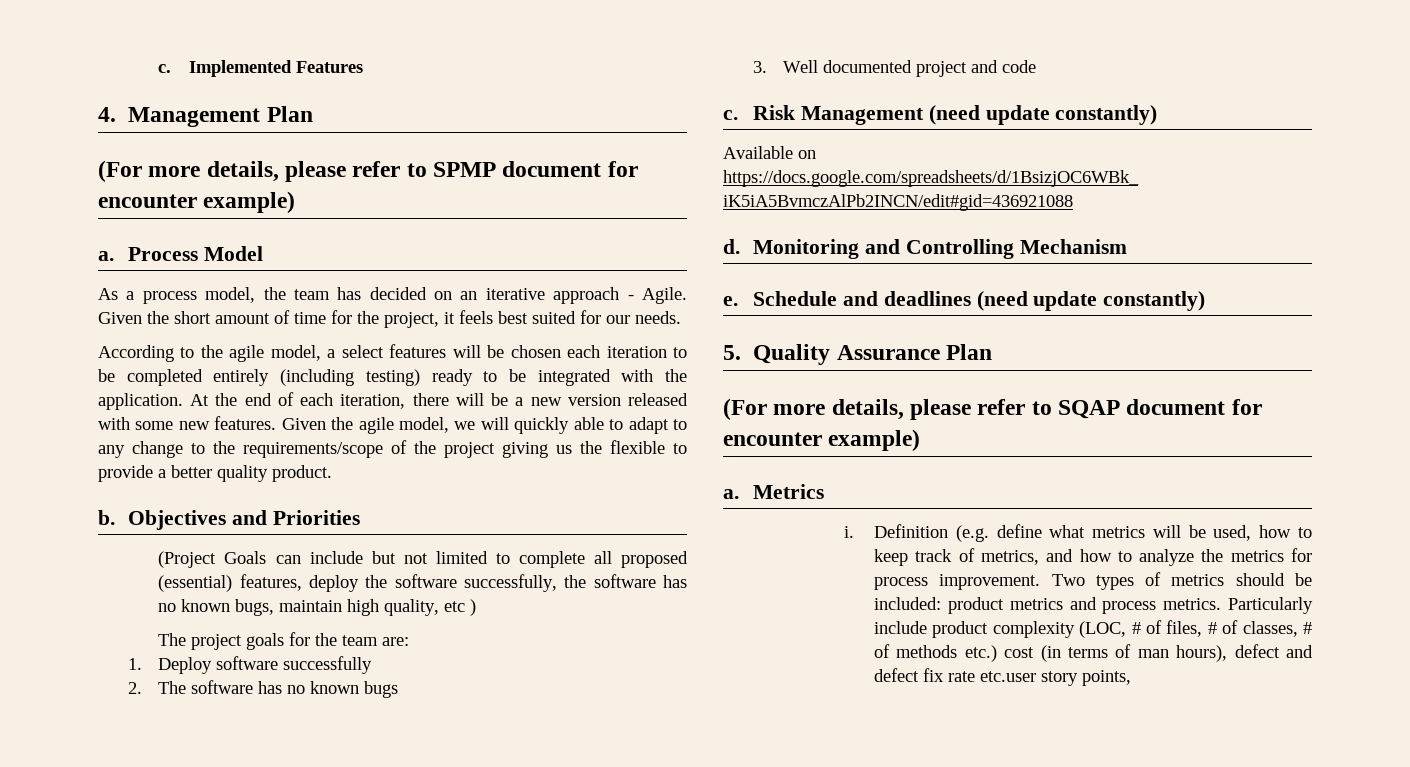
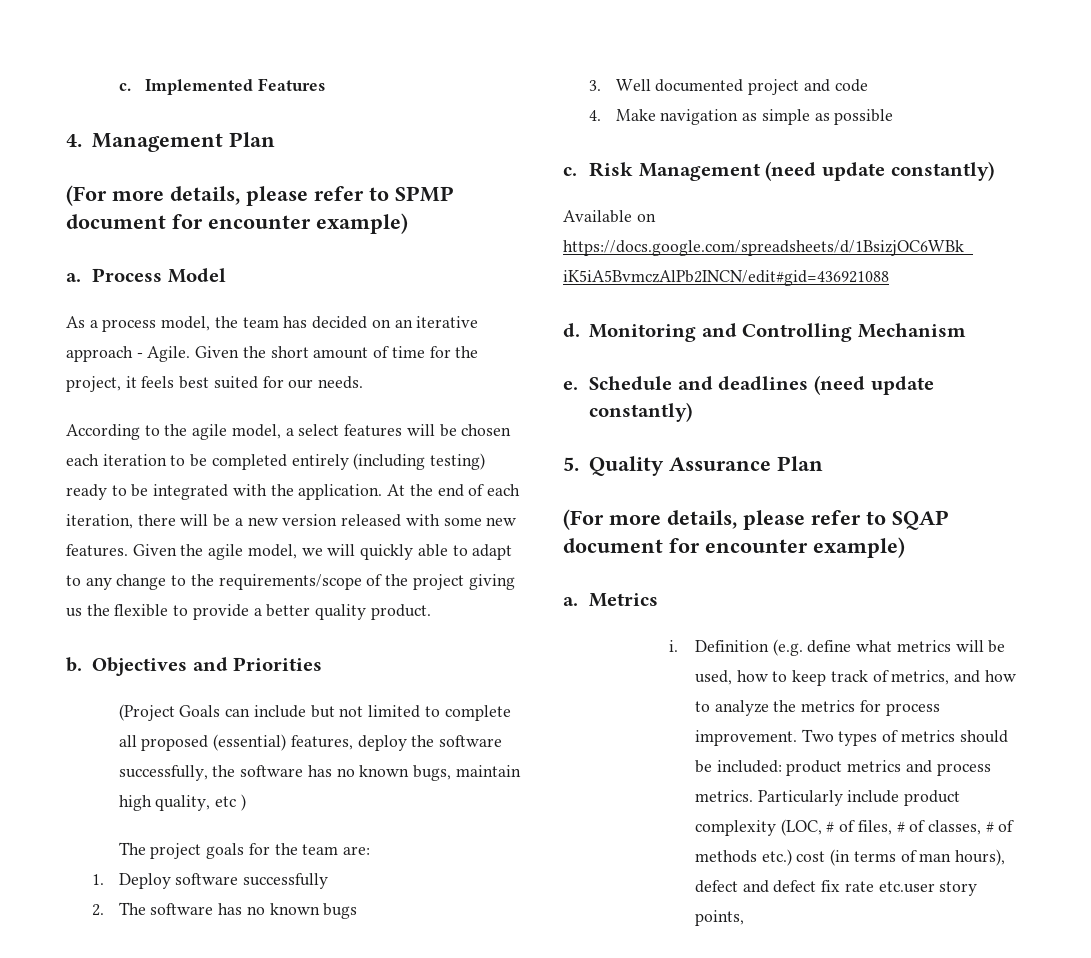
(1037, 66) none -> [589,109,894,125] // 4. Make navigation as simple as possible

